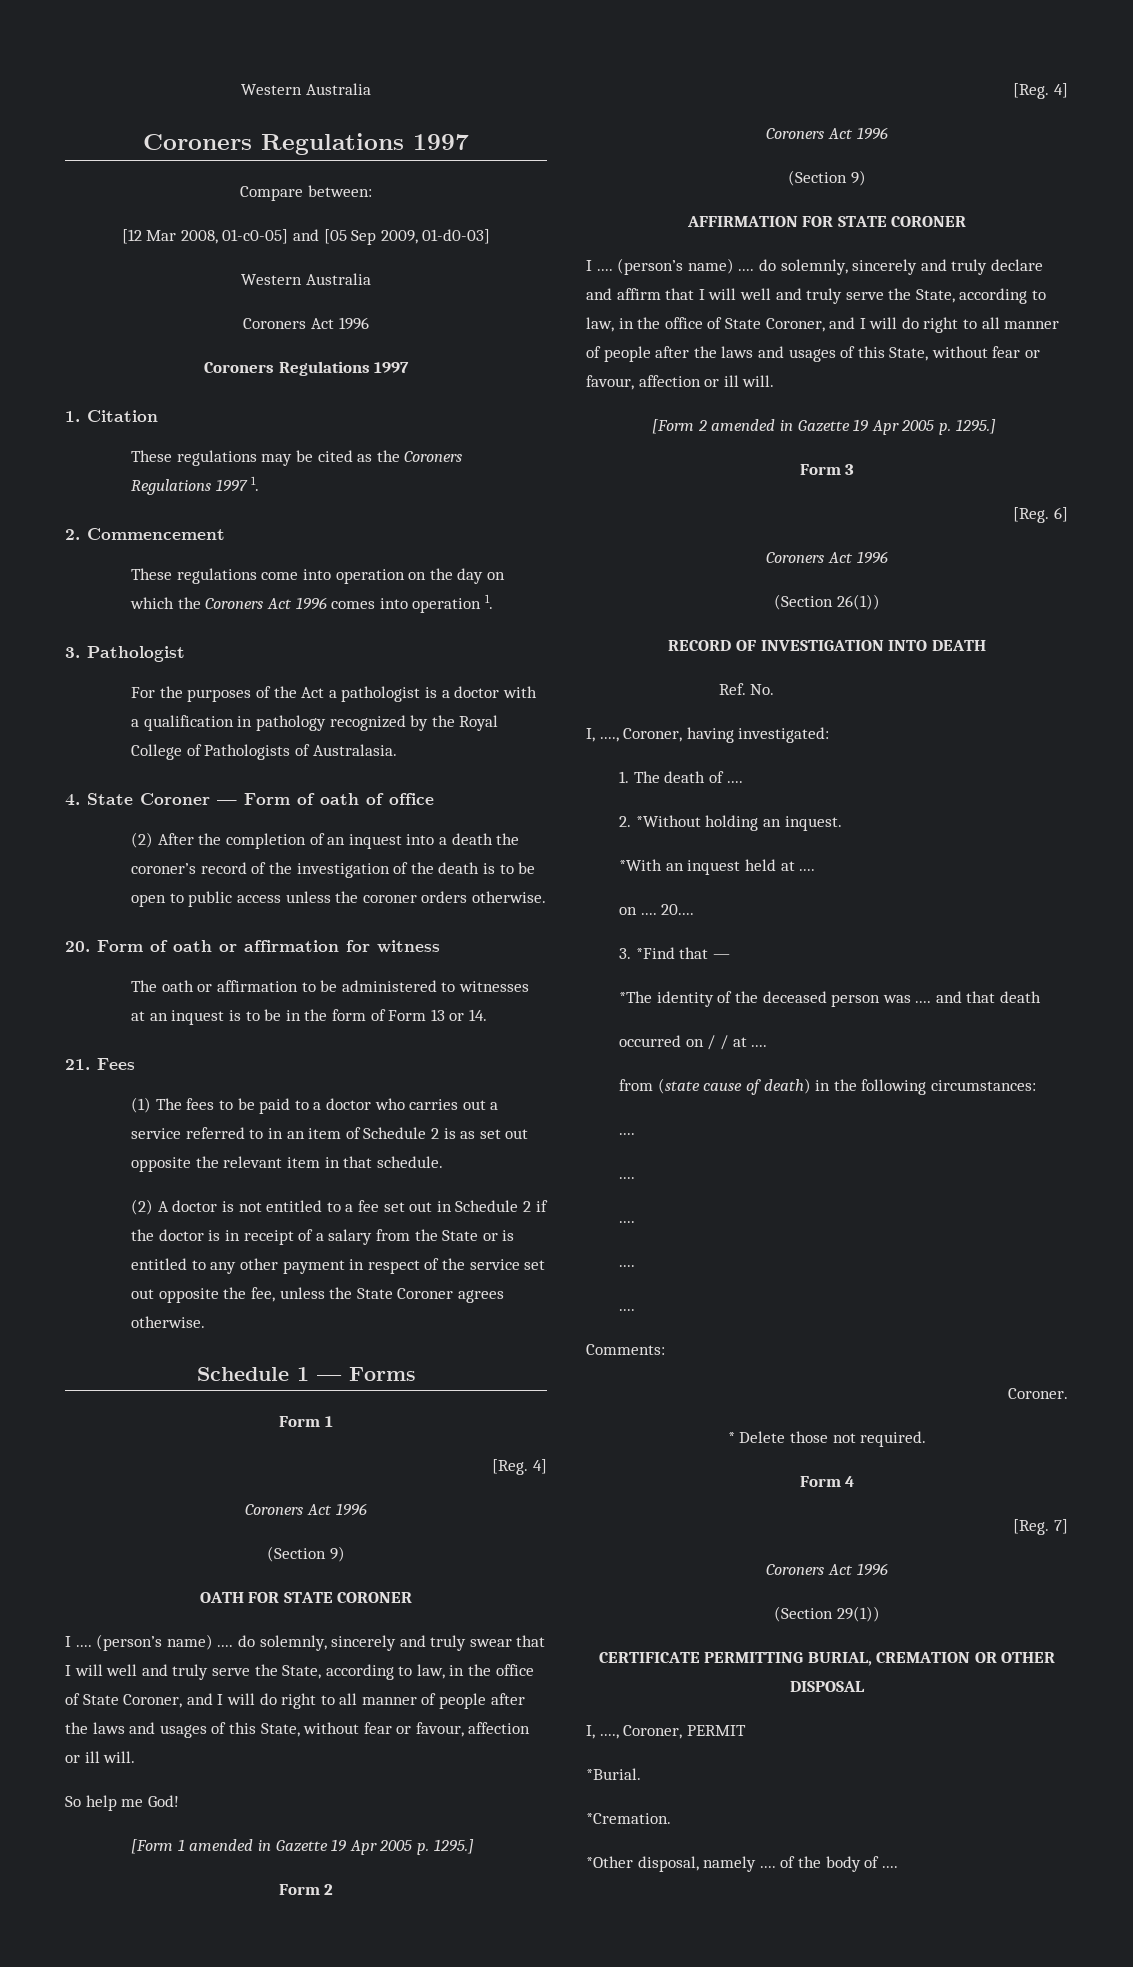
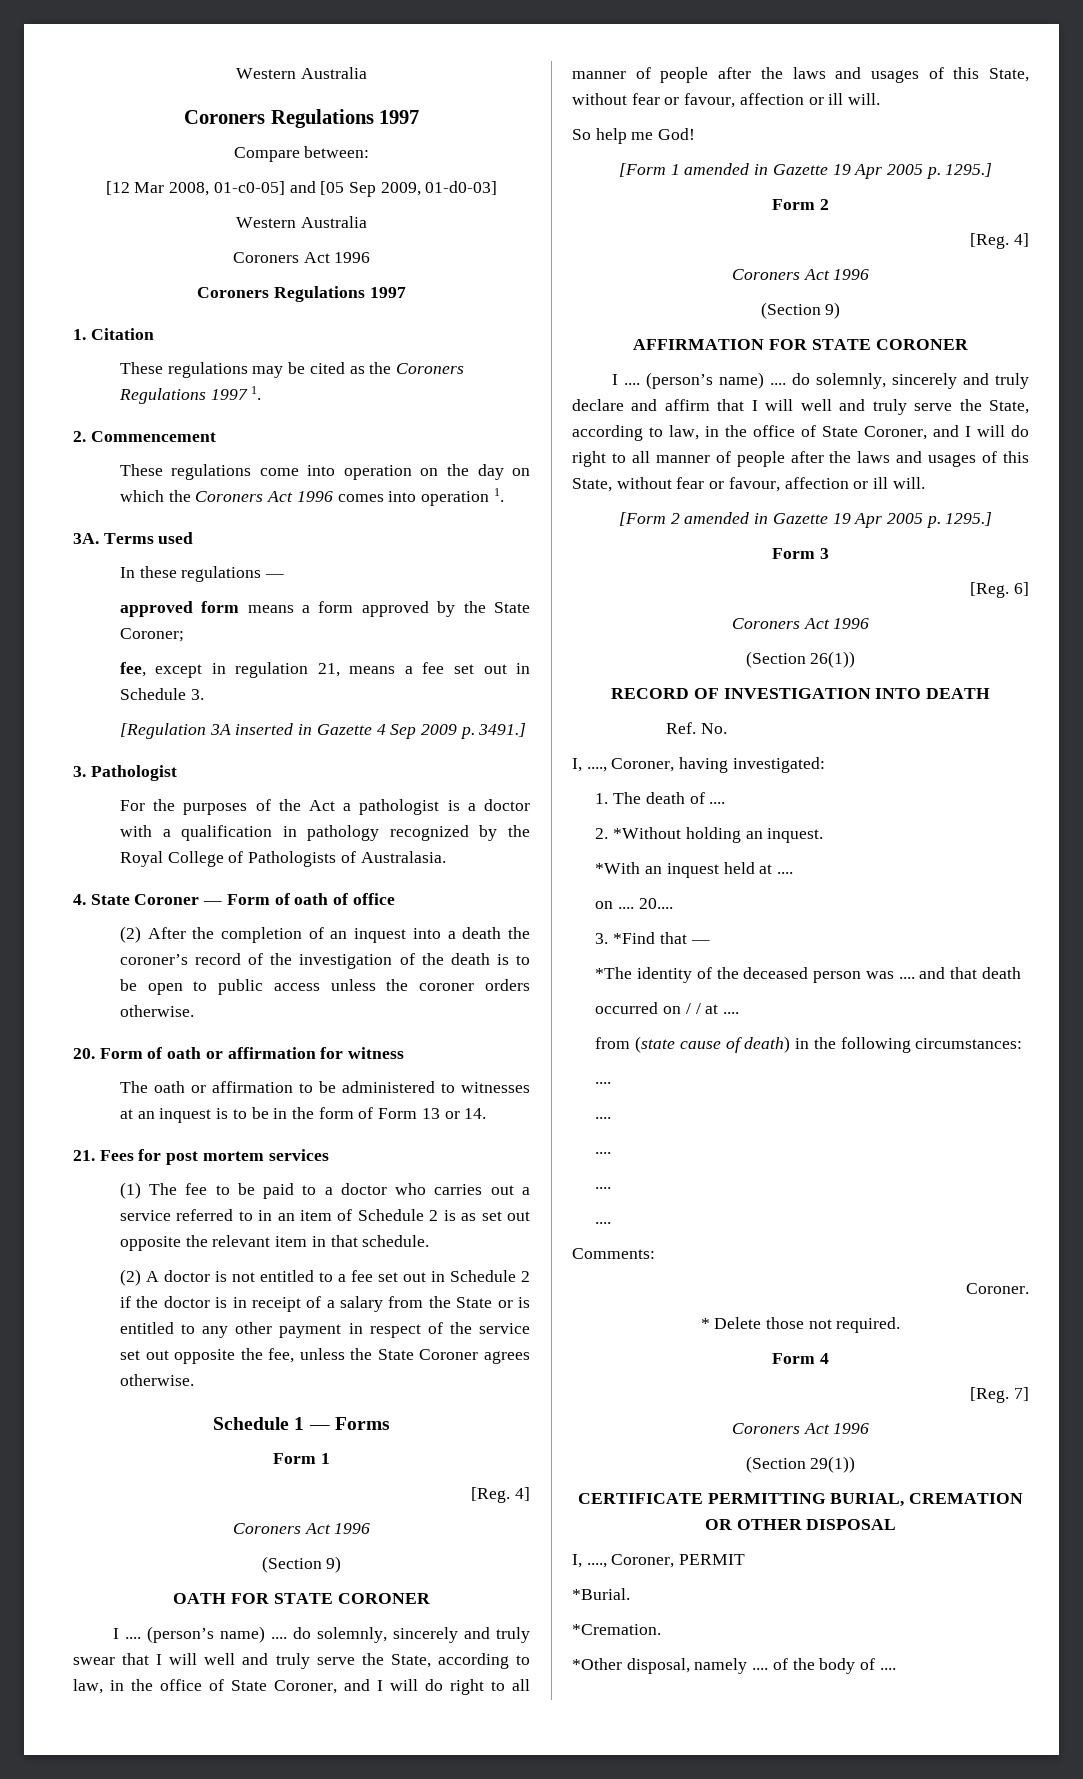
(494, 601) none -> [73,532,194,544] [119,566,285,582] [119,601,530,617] [119,628,184,642] [119,662,530,678] [119,688,204,700] [119,723,527,739] // 3A. Terms used // In these regulations — // approved form means a form approved by the State Coroner; // fee, except in regulation 21, means a fee set out in Schedule 3. // [Regulation 3A inserted in Gazette 4 Sep 2009 p. 3491.]
(135, 1064) none -> [138,1149,329,1165] for post mortem services
[186,1098,215,1110] fees -> [185,1183,208,1195] fee

